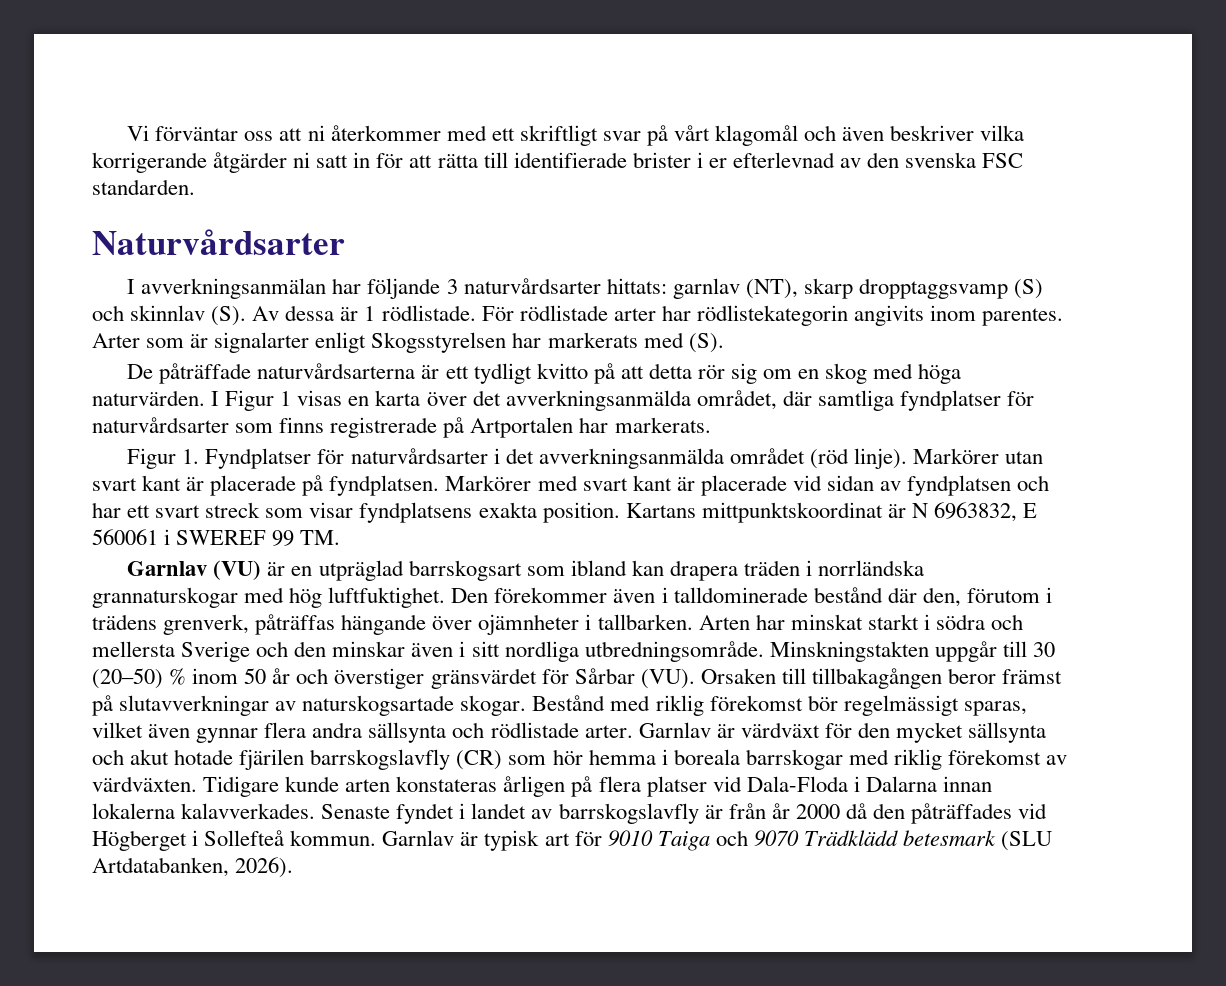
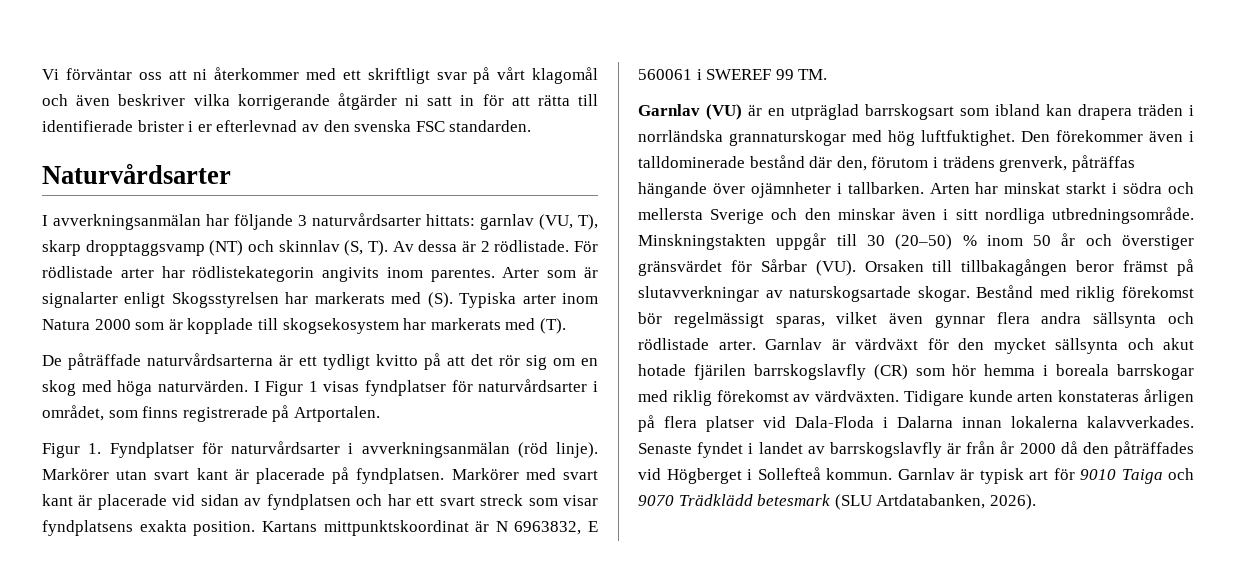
[745,279,798,299] (NT), -> [539,214,598,230] (VU, T),
[1014,279,1044,299] (S) -> [209,240,244,256] (NT)
[211,306,247,326] (S). -> [344,240,388,256] (S, T).
[364,306,376,321] 1 -> [480,241,490,252] 2
(724, 343) none -> [459,292,599,308] [42,318,566,334] Typiska arter inom Natura 2000 som är kopplade till skogsekosystem har markerats med (T).
[648,363,692,379] detta -> [471,354,493,366] det
[348,390,894,411] en karta över det avverkningsanmälda området, där samtliga -> (360, 386) none
(229, 425) none -> [592,381,598,392] [42,405,104,421] i området,
[470,417,711,438] Artportalen har markerats. -> [293,406,380,422] Artportalen.
[505,448,805,469] det avverkningsanmälda området -> [361,442,510,458] avverkningsanmälan

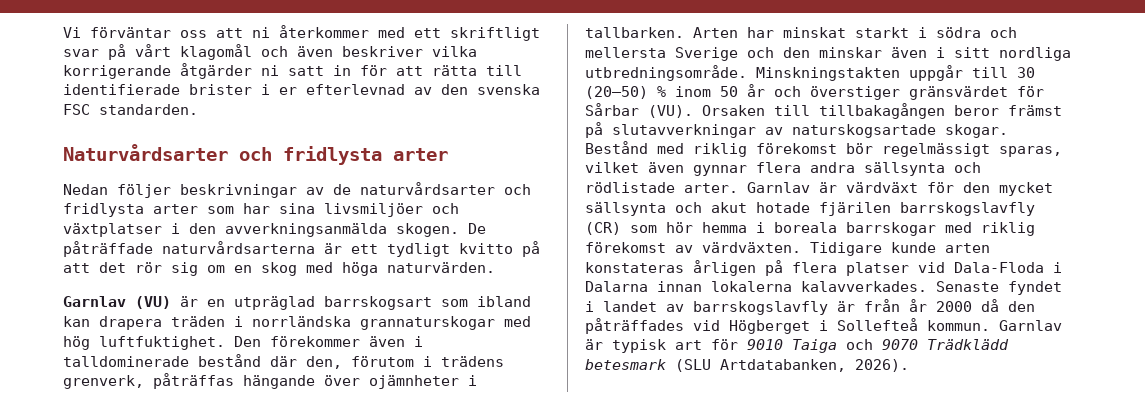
[42,213,598,230] [42,240,599,256] [42,266,598,282] [42,292,599,308] [42,318,566,334] // I avverkningsanmälan har följande 3 naturvårdsarter hittats: garnlav (VU, T), skarp dropptaggsvamp (NT) och skinnlav (S, T). Av dessa är 2 rödlistade. För rödlistade arter har rödlistekategorin angivits inom parentes. Arter som är signalarter enligt Skogsstyrelsen har markerats med (S). Typiska arter inom Natura 2000 som är kopplade till skogsekosystem har markerats med (T). // -> [239,146,448,165] [63,182,531,198] [63,203,459,217] [63,223,459,237] och fridlysta arter // Nedan följer beskrivningar av de naturvårdsarter och fridlysta arter som har sina livsmiljöer och växtplatser i den avverkningsanmälda skogen.
[253,379,598,396] [42,405,380,422] [42,441,598,458] [42,467,598,484] [42,494,598,510] [42,520,598,536] [638,69,828,80] I Figur 1 visas fyndplatser för naturvårdsarter i området, som finns registrerade på Artportalen. // Figur 1. Fyndplatser för naturvårdsarter i avverkningsanmälan (röd linje). Markörer utan svart kant är placerade på fyndplatsen. Markörer med svart kant är placerade vid sidan av fyndplatsen och har ett svart streck som visar fyndplatsens exakta position. Kartans mittpunktskoordinat är N 6963832, E 560061 i SWEREF 99 TM. -> (495, 267) none

